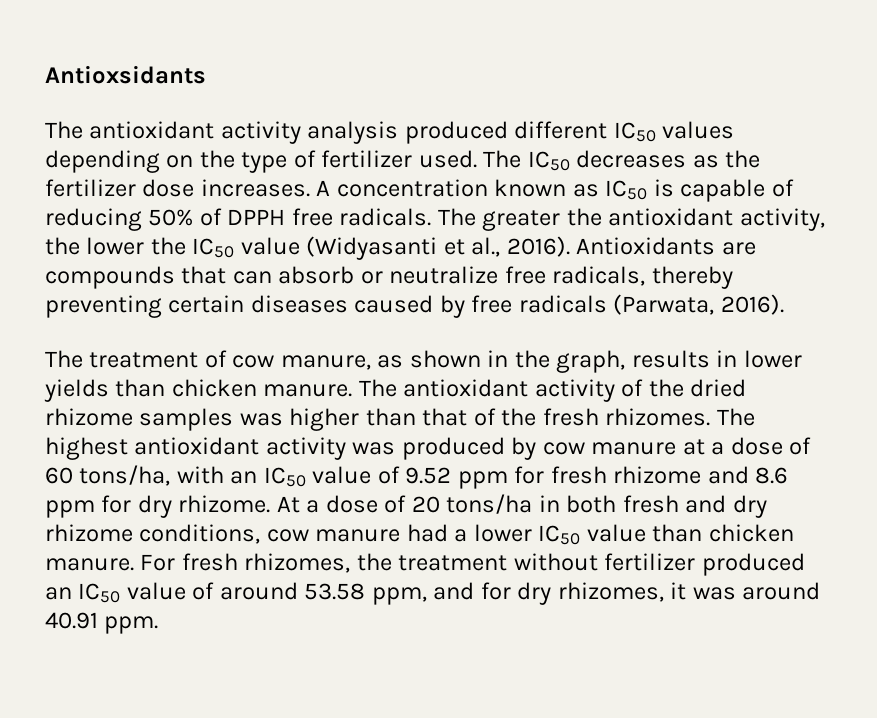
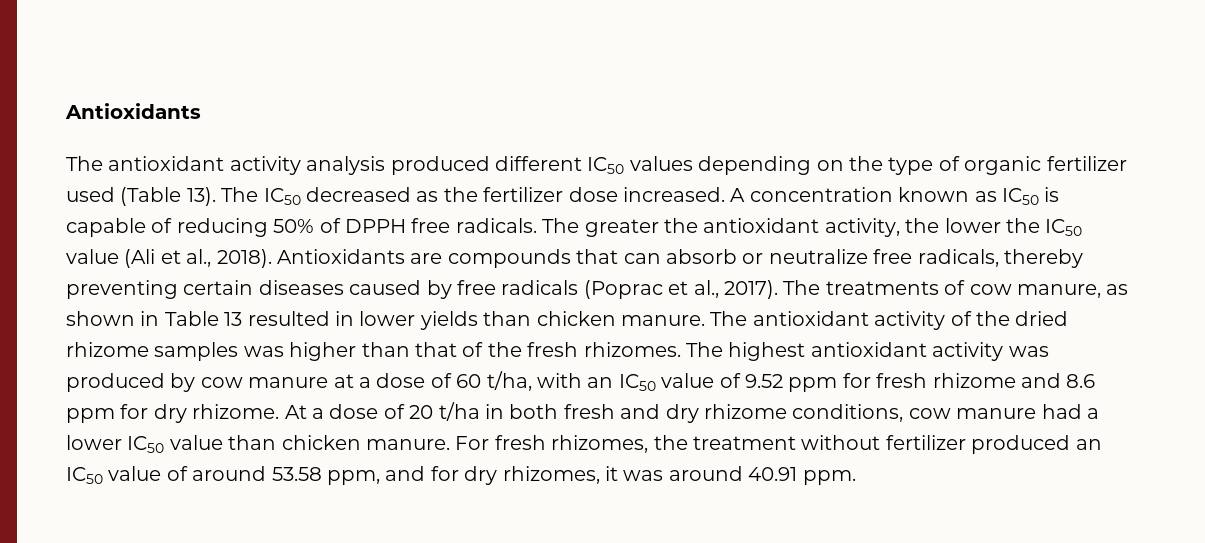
[45,65,206,84] Antioxsidants -> [65,103,201,119] Antioxidants
[321,150,477,168] fertilizer used. -> [964,156,1127,175] [66,187,216,206] organic fertilizer used (Table 13).
[576,150,687,168] decreases -> [306,187,411,202] decreased
[200,179,310,197] increases. -> [622,187,725,202] increased.
[306,236,570,260] (Widyasanti et al., 2016). -> [124,249,272,268] (Ali et al., 2018).
[613,294,784,315] [45,350,199,368] (Parwata, 2016). // The treatment -> [583,280,939,299] (Poprac et al., 2017). The treatments
[514,350,710,373] the graph, results -> [164,311,330,326] Table 13 resulted
[79,465,171,486] tons/ha, -> [486,371,532,391] t/ha,
[446,494,533,514] tons/ha -> [438,402,480,421] t/ha

